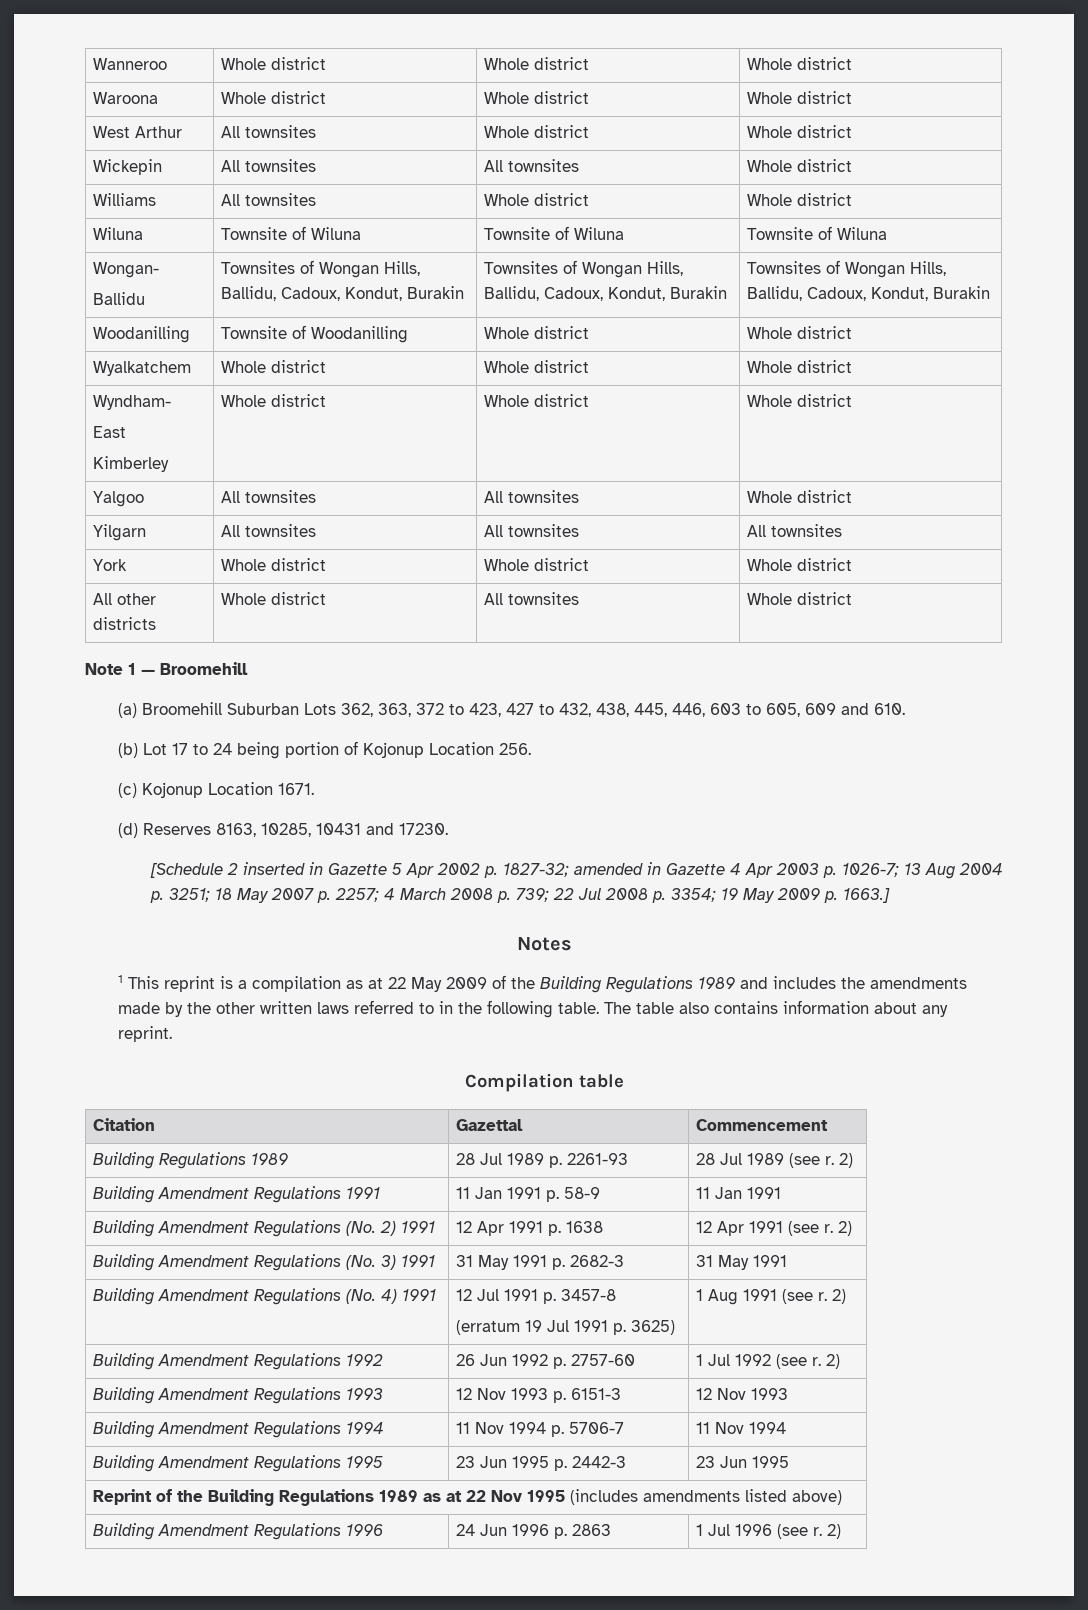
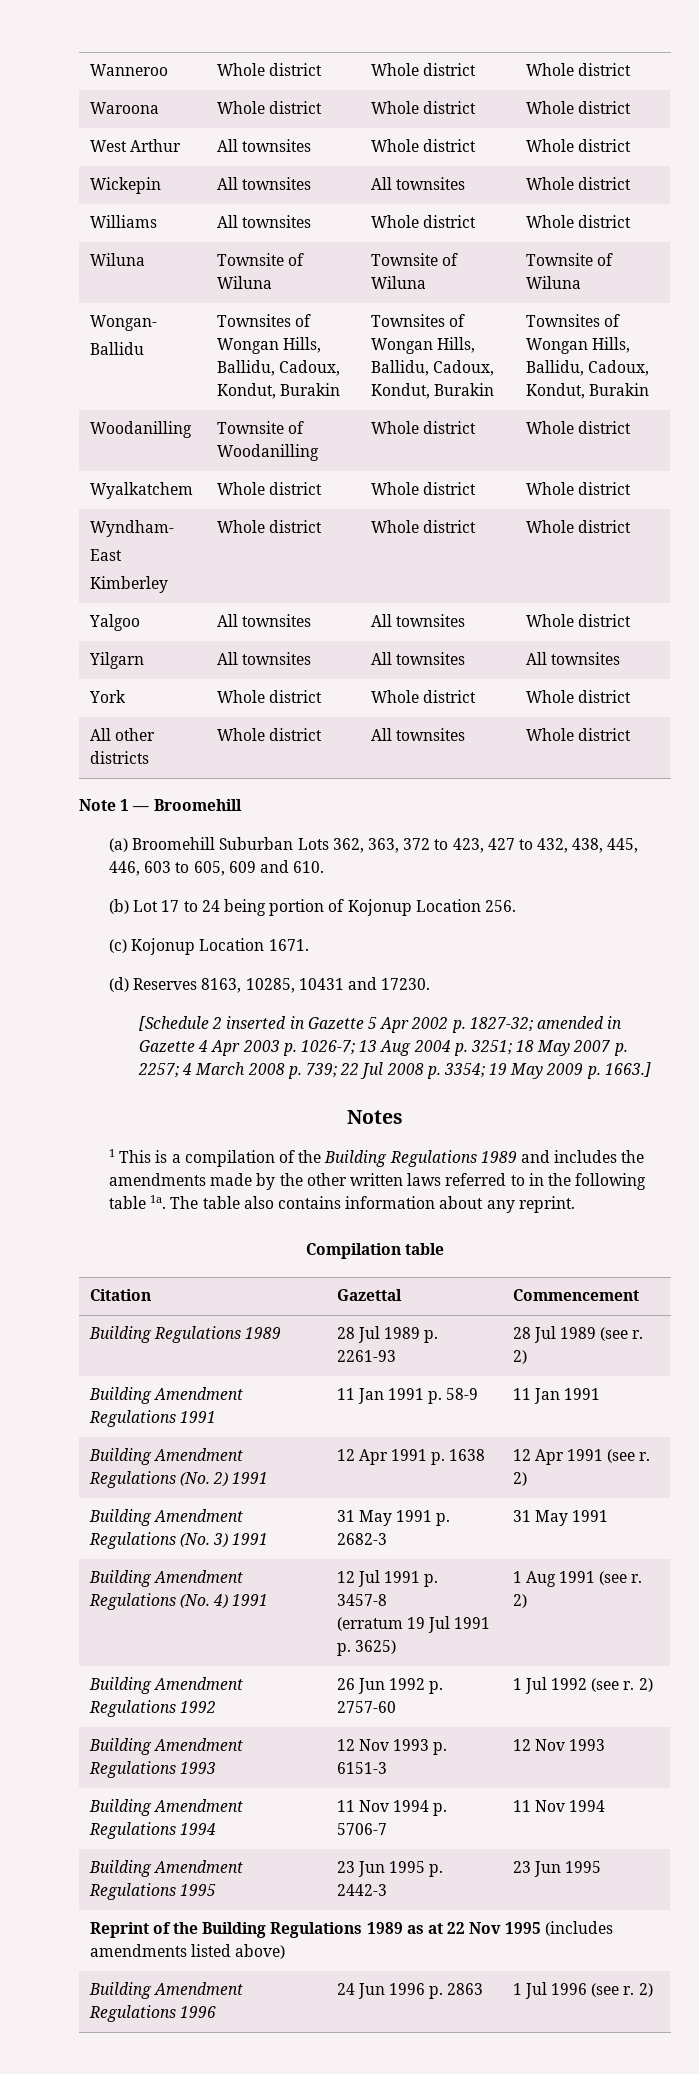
[163,976,215,992] reprint -> (152, 1156) none
[345,977,487,992] as at 22 May 2009 -> (275, 1158) none
[557,1002,599,1014] table. -> [109,1195,167,1209] table 1a.

